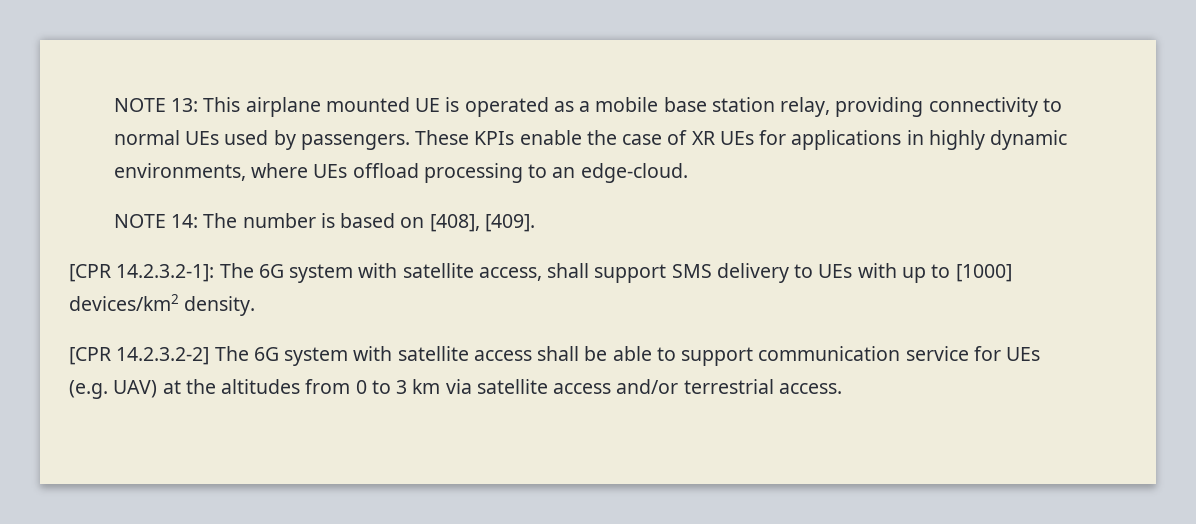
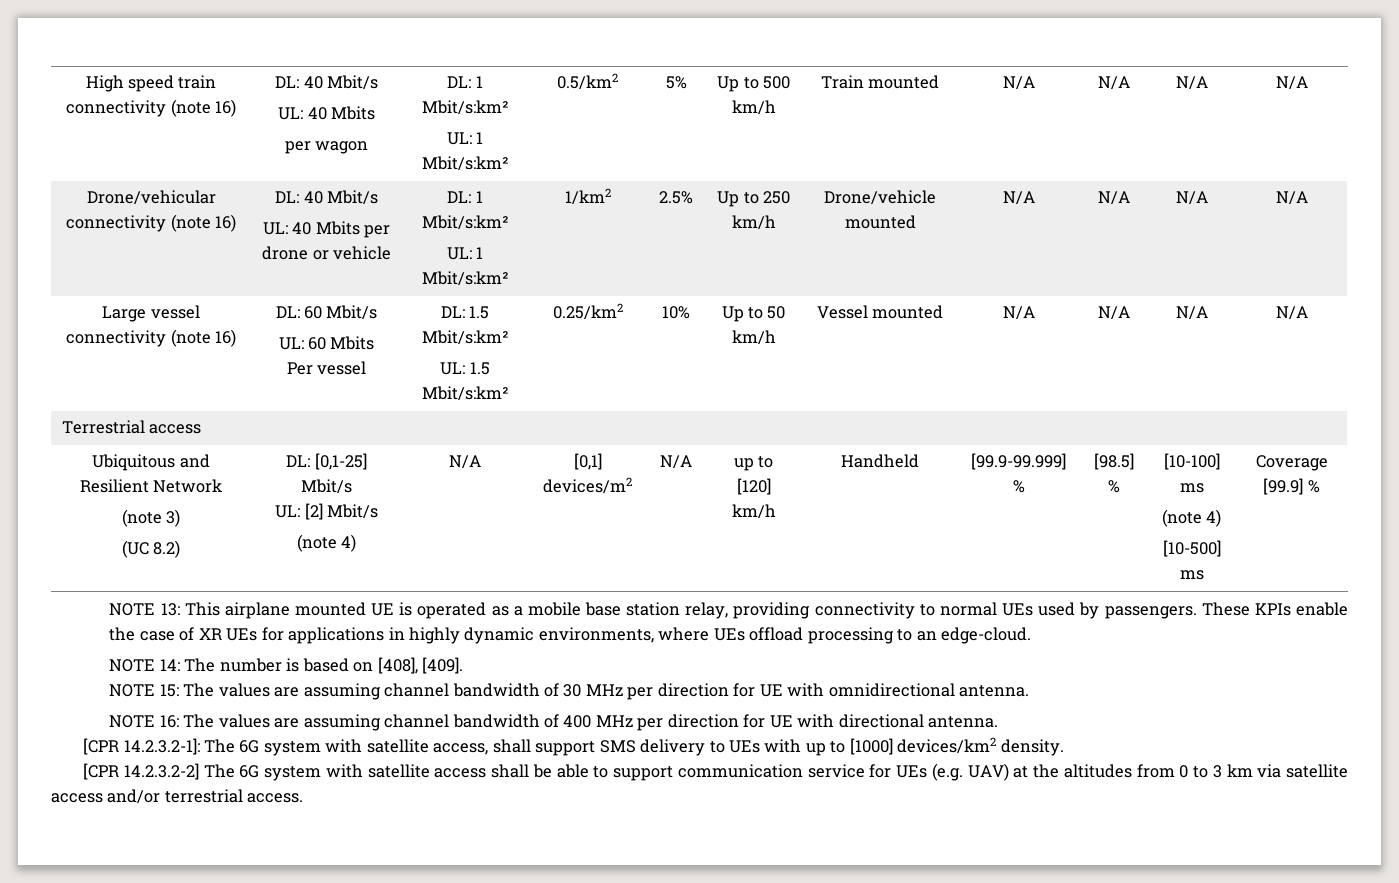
(113, 105) none -> [85,75,217,92] [66,99,236,117] [275,75,378,90] [278,106,375,120] [284,141,369,154] [447,76,483,88] [421,100,509,115] [446,132,484,145] [421,156,509,171] [557,73,618,90] [665,76,687,89] [717,76,790,92] [731,100,776,115] [820,75,940,89] [1002,76,1035,90] [1097,76,1130,90] [1175,76,1208,90] [1275,76,1308,90] [86,190,216,205] [66,214,236,232] [275,190,378,205] [262,221,391,238] [262,246,391,260] [447,191,483,203] [421,215,509,230] [446,247,484,260] [421,271,509,286] [564,188,611,205] [659,191,693,204] [717,191,790,207] [731,215,776,230] [824,190,936,205] [844,215,916,229] [1002,191,1035,205] [1097,191,1130,205] [1175,191,1208,205] [1275,191,1308,205] [102,305,200,322] [66,329,236,347] [275,305,378,320] [278,336,375,350] [286,361,367,375] [440,306,490,319] [421,330,509,345] [440,362,490,375] [421,386,509,401] [552,303,623,320] [662,306,690,319] [721,306,786,322] [731,330,776,345] [816,305,944,319] [1002,306,1035,320] [1097,306,1130,320] [1175,306,1208,320] [1275,306,1308,320] [61,420,202,434] [92,454,210,471] [79,479,224,493] [121,509,181,527] [121,540,181,558] [286,453,367,470] [301,479,352,494] [275,503,378,520] [296,534,357,552] [449,455,481,469] [573,453,602,470] [543,477,632,494] [660,455,692,469] [733,456,774,471] [736,478,771,495] [731,504,776,519] [841,454,919,468] [971,453,1066,470] [1012,480,1025,493] [1093,453,1134,470] [1107,480,1120,493] [1163,453,1220,470] [1179,483,1204,493] [1161,509,1222,527] [1162,540,1221,557] [1179,570,1204,580] [1255,455,1328,471] [1263,478,1320,495] High speed train connectivity (note 16) | DL: 40 Mbit/s // UL: 40 Mbits // per wagon | DL: 1 Mbit/s:km² // UL: 1 Mbit/s:km² | 0.5/km2 | 5% | Up to 500 km/h | Train mounted | N/A | N/A | N/A | N/A // Drone/vehicular connectivity (note 16) | DL: 40 Mbit/s // UL: 40 Mbits per drone or vehicle | DL: 1 Mbit/s:km² // UL: 1 Mbit/s:km² | 1/km2 | 2.5% | Up to 250 km/h | Drone/vehicle mounted | N/A | N/A | N/A | N/A // Large vessel connectivity (note 16) | DL: 60 Mbit/s // UL: 60 Mbits // Per vessel | DL: 1.5 Mbit/s:km² // UL: 1.5 Mbit/s:km² | 0.25/km2 | 10% | Up to 50 km/h | Vessel mounted | N/A | N/A | N/A | N/A // Terrestrial access // Ubiquitous and Resilient Network // (note 3) // (UC 8.2) | DL: [0,1-25] Mbit/s // UL: [2] Mbit/s // (note 4) | N/A | [0,1] devices/m2 | N/A | up to [120] km/h | Handheld | [99.9-99.999] % | [98.5] % | [10-100] ms // (note 4) // [10-500] ms | Coverage [99.9] % //
(535, 223) none -> [109,683,1030,700] [109,714,999,731] // NOTE 15: The values are assuming channel bandwidth of 30 MHz per direction for UE with omnidirectional antenna. // NOTE 16: The values are assuming channel bandwidth of 400 MHz per direction for UE with directional antenna.

